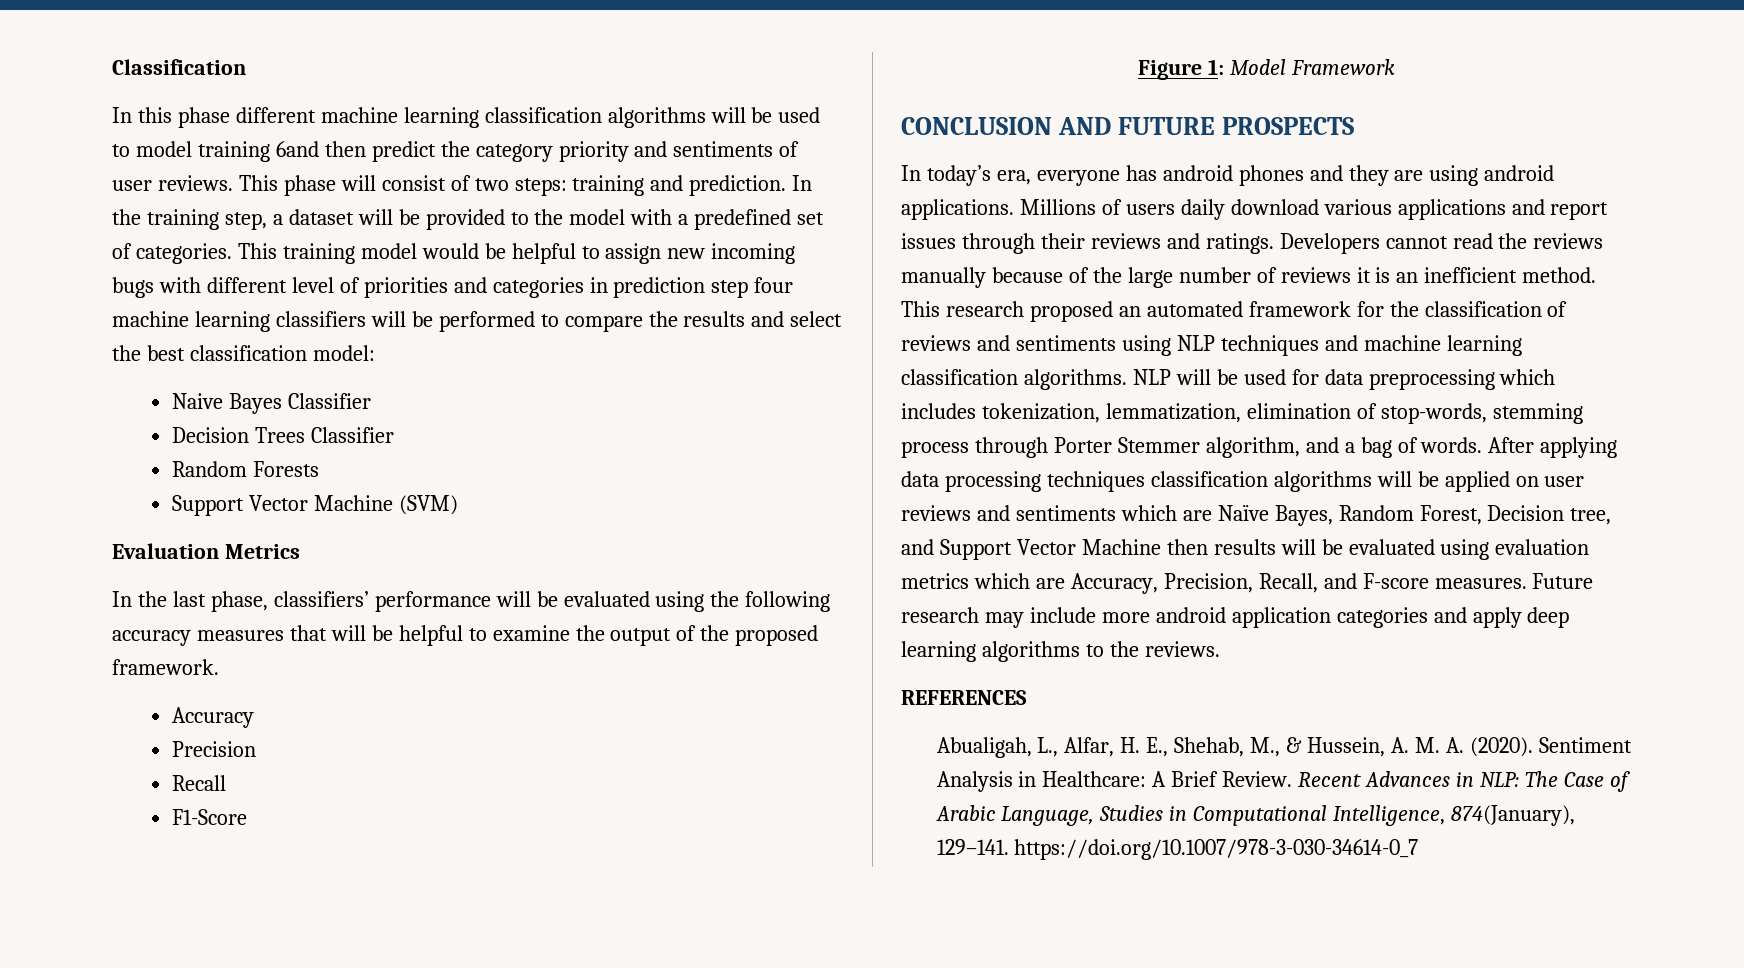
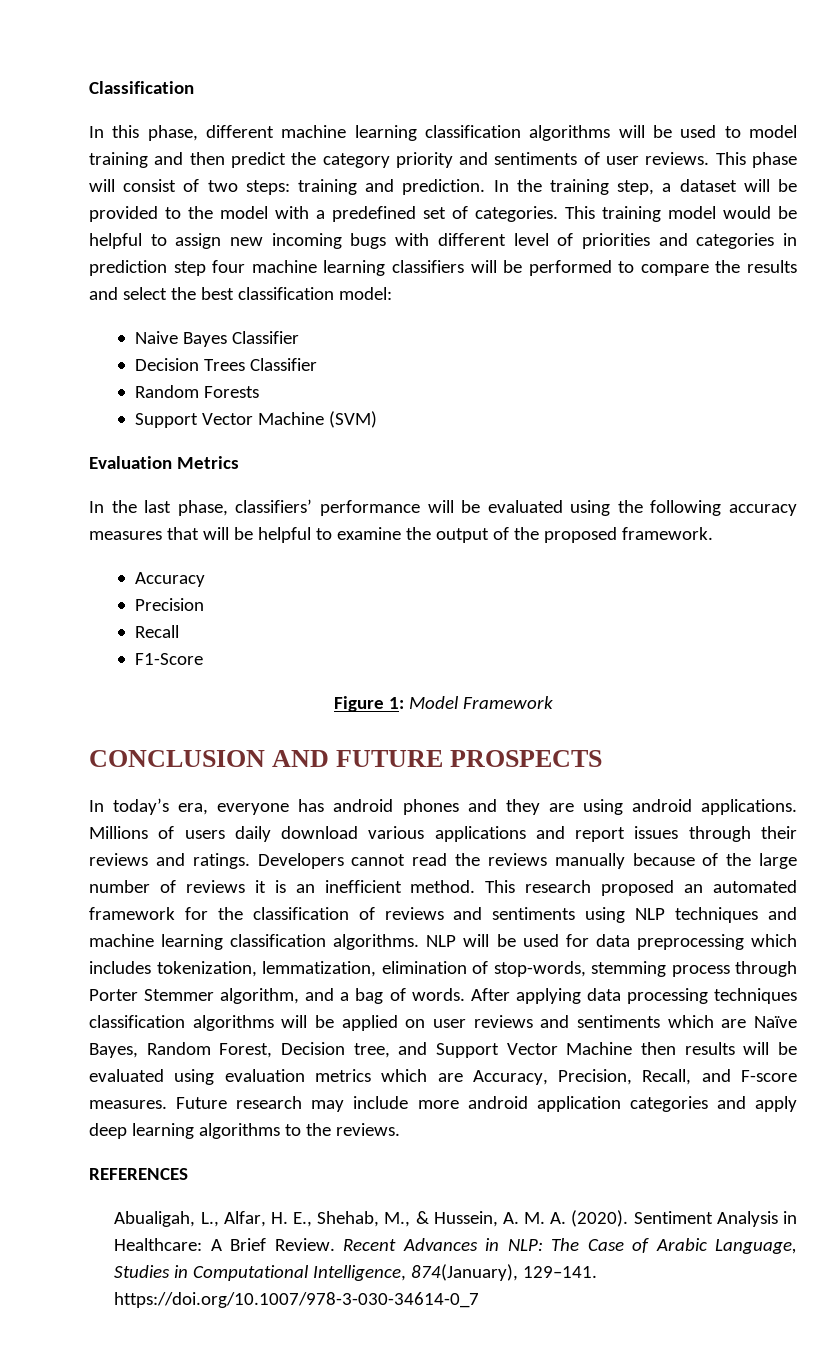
[177,107,230,128] phase -> [147,125,198,141] phase,
[275,141,319,157] 6and -> [154,152,184,165] and

